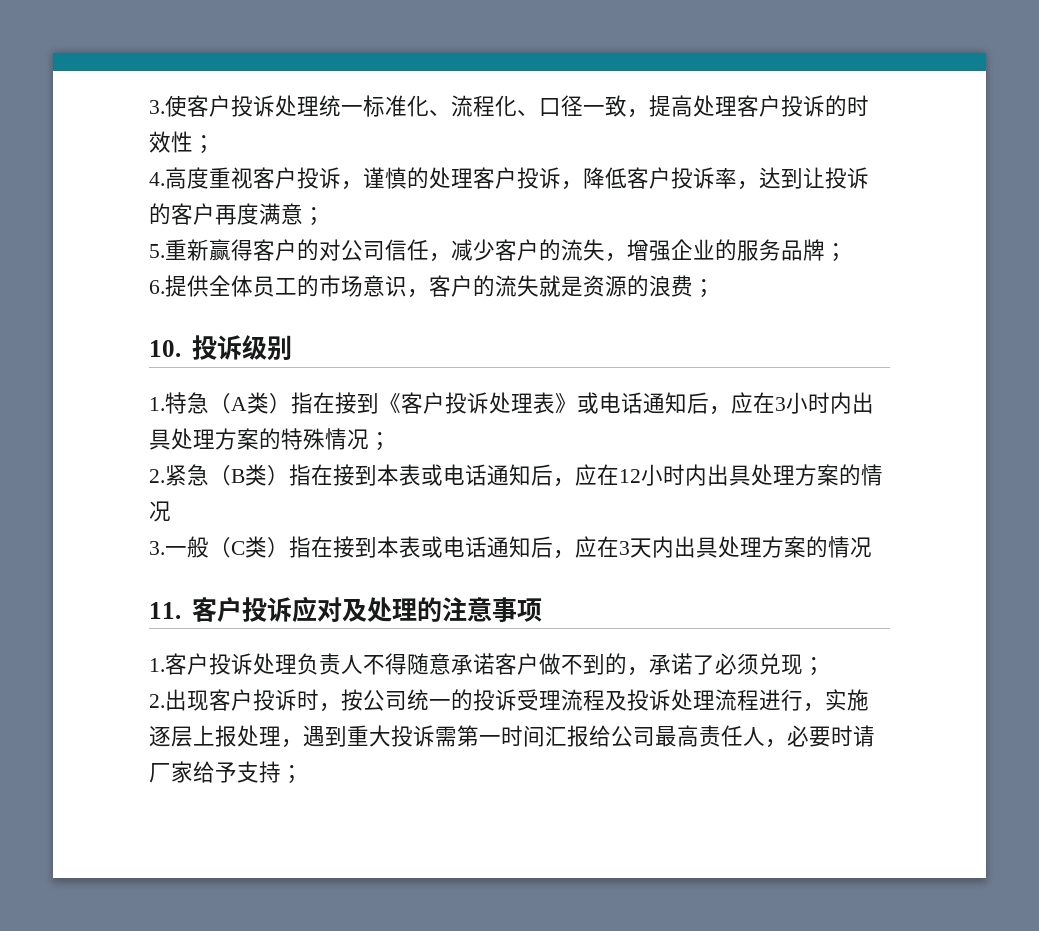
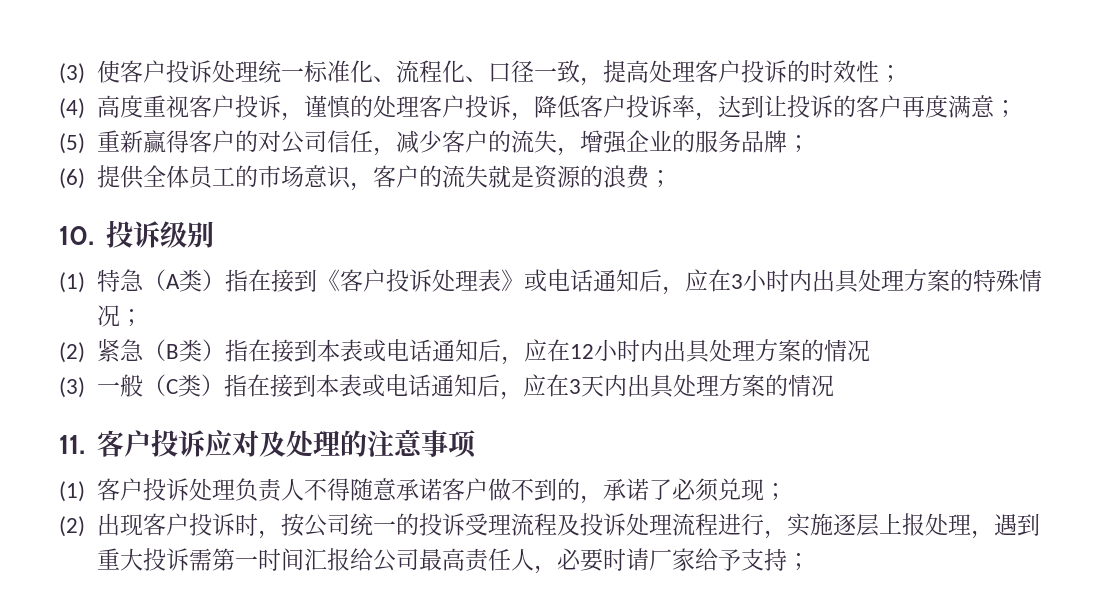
[149,100,165,114] 3. -> [59,63,85,84] (3)
[149,172,165,186] 4. -> [59,98,85,119] (4)
[149,244,165,258] 5. -> [59,133,85,154] (5)
[149,280,165,294] 6. -> [59,168,85,189] (6)
[149,397,165,411] 1. -> [59,272,85,293] (1)
[149,469,165,483] 2. -> [59,342,85,363] (2)
[149,541,165,555] 3. -> [59,377,85,398] (3)
[149,658,165,672] 1. -> [59,481,85,502] (1)
[149,694,165,708] 2. -> [59,516,85,537] (2)

